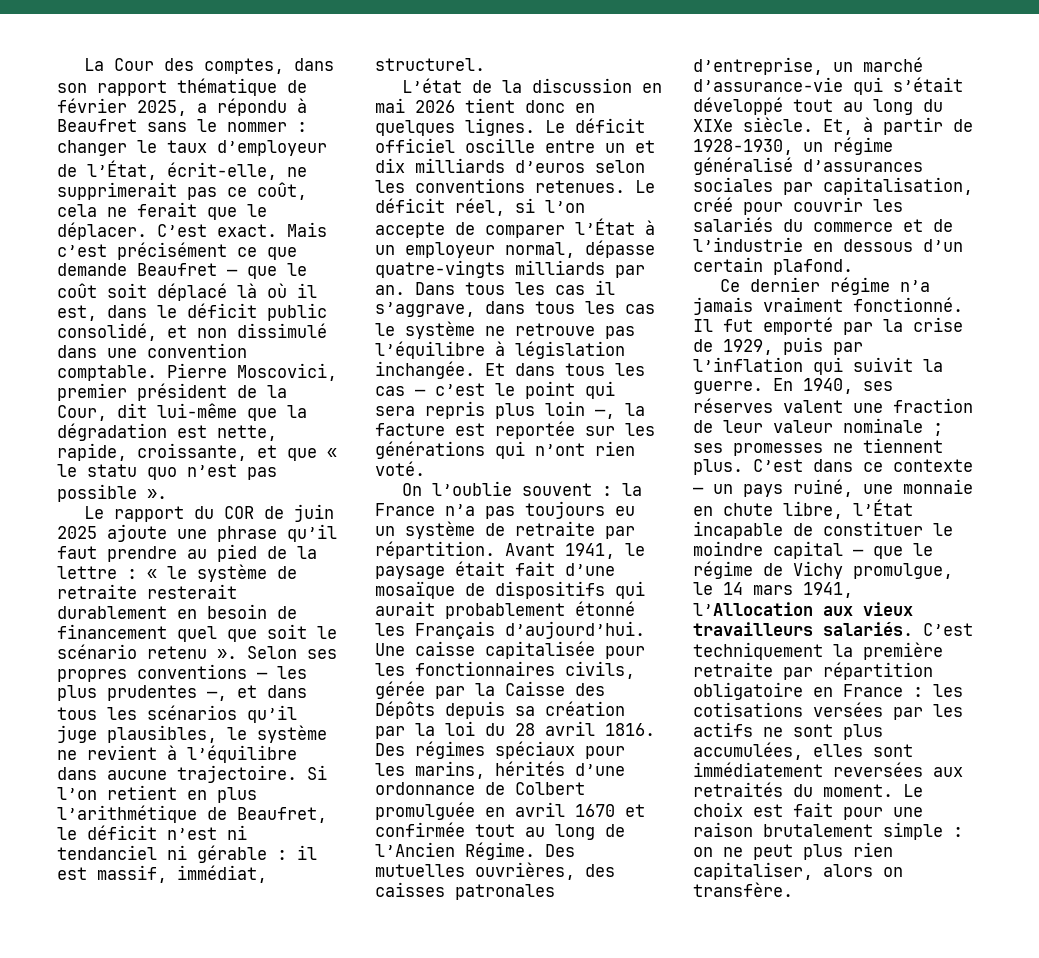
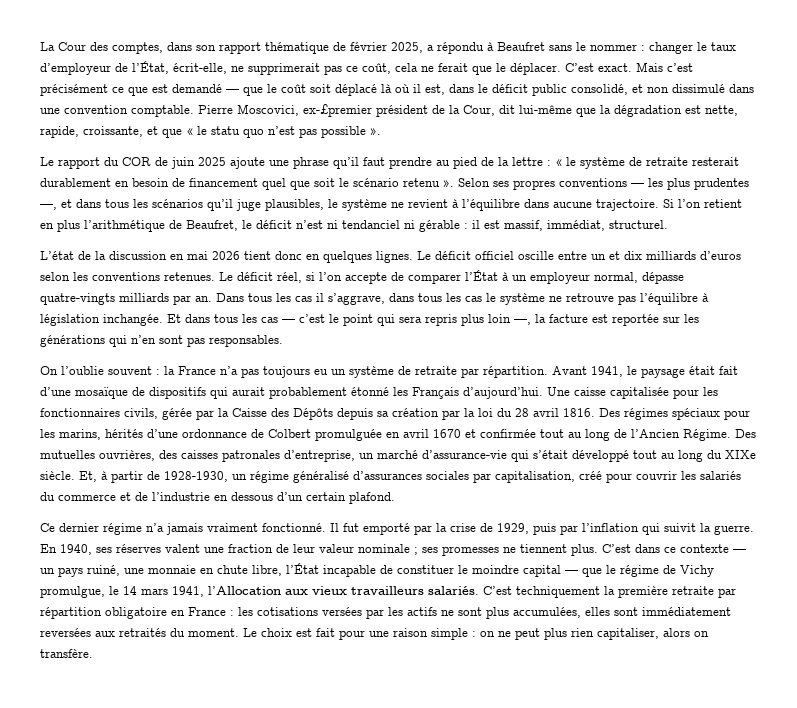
[57,263,217,276] demande Beaufret -> [152,84,222,93] est demandé
[57,383,127,401] premier -> [303,104,372,117] ex-£premier
[535,441,635,456] [375,461,425,476] n’ont rien voté. -> [131,335,283,347] n’en sont pas responsables.
[763,824,873,837] brutalement -> (428, 632) none

